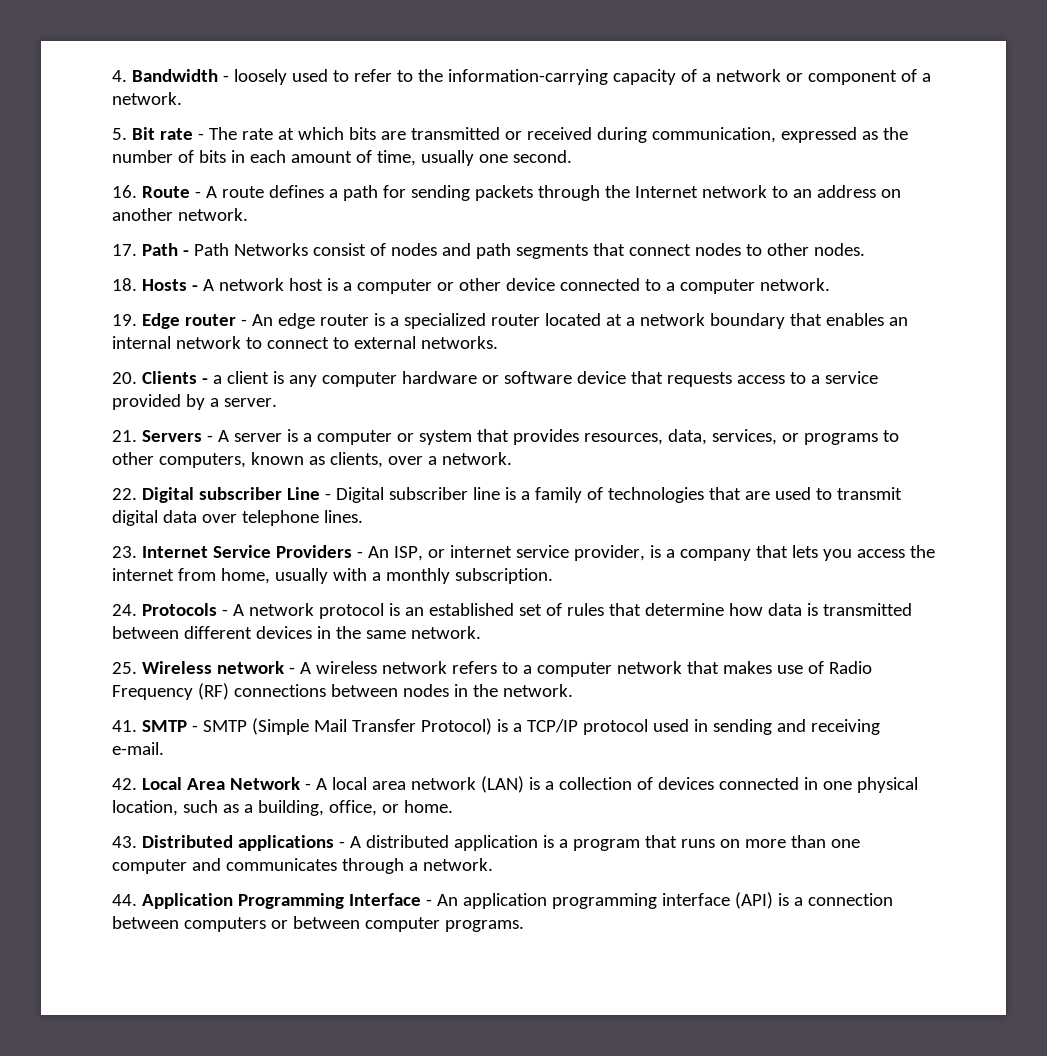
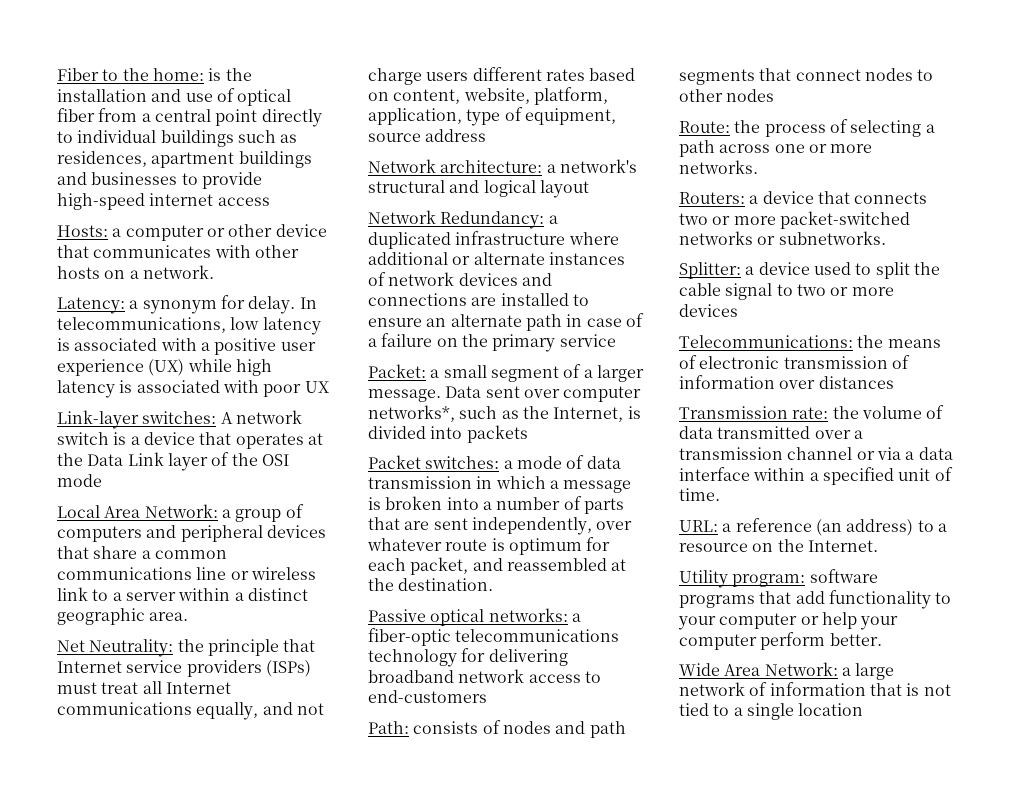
[112,69,931,85] [112,92,182,105] [112,127,908,143] [112,150,572,166] [112,185,901,201] [112,208,248,221] [112,243,366,256] 4. Bandwidth - loosely used to refer to the information-carrying capacity of a network or component of a network. // 5. Bit rate - The rate at which bits are transmitted or received during communication, expressed as the number of bits in each amount of time, usually one second. // 16. Route - A route defines a path for sending packets through the Internet network to an address on another network. // 17. Path - Path Networks consist -> [57,68,252,81] [57,88,292,106] [57,108,322,127] [57,130,298,147] [57,151,312,168] [57,172,262,189] [57,193,270,210] [57,224,327,241] [57,245,299,258] [57,265,214,279] [57,295,317,314] [57,317,321,335] [57,338,316,355] [57,359,272,376] [57,380,329,398] [57,410,302,429] [57,432,323,449] [57,452,289,471] [57,474,102,487] [57,504,304,522] [57,525,326,542] [57,546,227,559] [57,567,316,580] [57,587,308,601] [57,608,189,625] [57,639,316,657] [57,660,311,677] [57,681,231,694] [57,702,324,720] [368,67,636,85] [368,87,608,105] [368,107,616,126] [368,129,487,142] [368,159,637,173] [368,180,589,198] [368,210,558,229] [368,231,619,249] [368,252,625,265] [368,272,552,286] [368,293,589,306] [368,313,644,331] [368,333,616,352] [368,364,644,382] [368,386,642,402] [368,405,641,422] [368,425,528,443] [368,455,621,469] [368,476,632,493] [368,496,624,514] [368,517,633,535] [367,537,611,555] [368,557,627,575] [368,578,494,591] [368,608,581,626] [368,628,620,646] [368,648,568,667] [368,669,601,683] [368,690,487,703] [368,721,479,734] Fiber to the home: is the installation and use of optical fiber from a central point directly to individual buildings such as residences, apartment buildings and businesses to provide high-speed internet access // Hosts: a computer or other device that communicates with other hosts on a network. // Latency: a synonym for delay. In telecommunications, low latency is associated with a positive user experience (UX) while high latency is associated with poor UX // Link-layer switches: A network switch is a device that operates at the Data Link layer of the OSI mode // Local Area Network: a group of computers and peripheral devices that share a common communications line or wireless link to a server within a distinct geographic area. // Net Neutrality: the principle that Internet service providers (ISPs) must treat all Internet communications equally, and not charge users different rates based on content, website, platform, application, type of equipment, source address // Network architecture: a network's structural and logical layout // Network Redundancy: a duplicated infrastructure where additional or alternate instances of network devices and connections are installed to ensure an alternate path in case of a failure on the primary service // Packet: a small segment of a larger message. Data sent over computer networks*, such as the Internet, is divided into packets // Packet switches: a mode of data transmission in which a message is broken into a number of parts that are sent independently, over whatever route is optimum for each packet, and reassembled at the destination. // Passive optical networks: a fiber-optic telecommunications technology for delivering broadband network access to end-customers // Path: consists
[813,243,865,256] [112,278,830,294] [112,313,908,329] [112,336,498,349] [112,371,878,387] [112,394,277,410] [112,429,899,445] [112,452,512,468] [112,487,902,503] [112,510,363,526] [112,545,935,561] [112,568,553,584] [112,603,912,619] [112,626,481,639] [112,661,872,677] [112,683,573,700] [112,718,880,735] [112,742,164,755] [112,776,918,793] [112,800,453,816] [112,835,860,851] [112,858,493,874] [112,892,893,909] [112,916,524,932] nodes. // 18. Hosts - A network host is a computer or other device connected to a computer network. // 19. Edge router - An edge router is a specialized router located at a network boundary that enables an internal network to connect to external networks. // 20. Clients - a client is any computer hardware or software device that requests access to a service provided by a server. // 21. Servers - A server is a computer or system that provides resources, data, services, or programs to other computers, known as clients, over a network. // 22. Digital subscriber Line - Digital subscriber line is a family of technologies that are used to transmit digital data over telephone lines. // 23. Internet Service Providers - An ISP, or internet service provider, is a company that lets you access the internet from home, usually with a monthly subscription. // 24. Protocols - A network protocol is an established set of rules that determine how data is transmitted between different devices in the same network. // 25. Wireless network - A wireless network refers to a computer network that makes use of Radio Frequency (RF) connections between nodes in the network. // 41. SMTP - SMTP (Simple Mail Transfer Protocol) is a TCP/IP protocol used in sending and receiving e-mail. // 42. Local Area Network - A local area network (LAN) is a collection of devices connected in one physical location, such as a building, office, or home. // 43. Distributed applications - A distributed application is a program that runs on more than one computer and communicates through a network. // 44. Application Programming Interface - An application programming interface (API) is a connection between computers or between computer programs. -> [726,89,775,102] [679,119,935,137] [679,140,873,157] [679,160,758,174] [679,191,928,204] [679,211,910,229] [679,231,886,245] [679,262,940,279] [679,283,894,300] [679,304,738,317] [679,335,941,348] [679,355,910,369] [679,375,894,389] [679,405,945,419] [679,426,863,439] [679,447,953,460] [679,467,953,485] [679,488,720,501] [679,518,947,536] [679,539,878,552] [679,569,878,588] [679,590,952,609] [678,612,899,630] [679,632,882,650] [679,662,895,680] [679,682,951,696] [679,703,864,720] nodes // Route: the process of selecting a path across one or more networks. // Routers: a device that connects two or more packet-switched networks or subnetworks. // Splitter: a device used to split the cable signal to two or more devices // Telecommunications: the means of electronic transmission of information over distances // Transmission rate: the volume of data transmitted over a transmission channel or via a data interface within a specified unit of time. // URL: a reference (an address) to a resource on the Internet. // Utility program: software programs that add functionality to your computer or help your computer perform better. // Wide Area Network: a large network of information that is not tied to a single location

